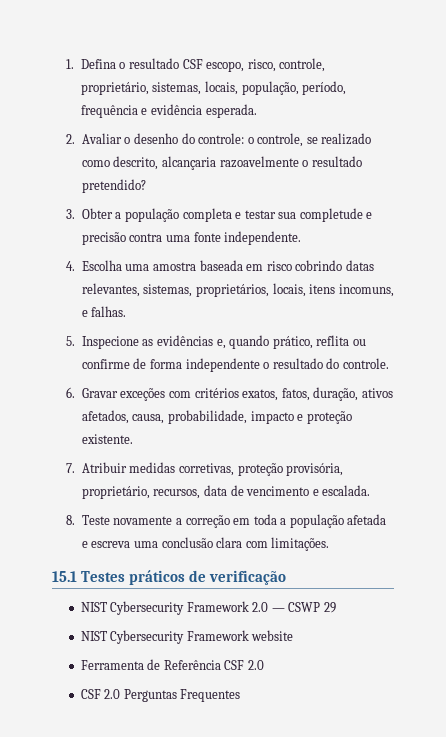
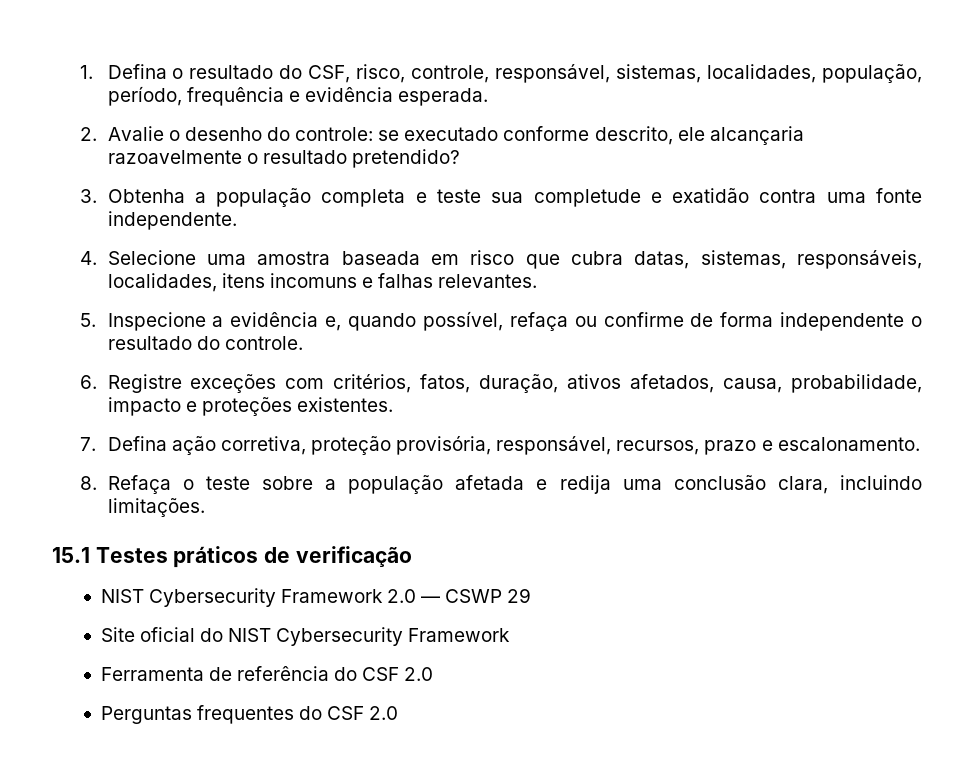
[182,58,326,72] [80,81,238,95] CSF escopo, risco, controle, proprietário, sistemas, locais, -> [279,64,817,83] do CSF, risco, controle, responsável, sistemas, localidades,
[81,133,122,144] Avaliar -> [107,126,164,141] Avalie
[247,133,372,147] [81,156,159,170] o controle, se realizado como descrito, -> [378,126,705,145] se executado conforme descrito, ele
[81,208,113,219] Obter -> [107,189,185,203] Obtenha
[244,210,276,219] testar -> [436,189,481,203] teste
[81,232,126,245] precisão -> [672,188,750,203] exatidão
[81,260,122,271] Escolha -> [107,250,196,265] Selecione
[295,260,374,271] [81,283,394,297] [81,306,127,317] [66,335,350,349] cobrindo datas relevantes, sistemas, proprietários, locais, itens incomuns, e falhas. // 5. Inspecione as evidências e, quando prático, reflita -> [525,250,923,269] [107,273,538,292] [79,311,568,331] que cubra datas, sistemas, responsáveis, localidades, itens incomuns e falhas relevantes. // 5. Inspecione a evidência e, quando possível, refaça
[81,388,118,398] Gravar -> [107,374,182,393] Registre
[194,388,279,401] critérios exatos, -> [333,374,412,393] critérios,
[306,411,352,424] [81,434,133,444] proteção existente. -> [201,397,393,416] proteções existentes.
[81,462,344,476] [81,485,371,499] [66,514,277,528] Atribuir medidas corretivas, proteção provisória, proprietário, recursos, data de vencimento e escalada. // 8. Teste novamente a correção em toda -> [107,436,920,455] [79,475,313,494] Defina ação corretiva, proteção provisória, responsável, recursos, prazo e escalonamento. // 8. Refaça o teste sobre
[91,541,131,548] escreva -> [559,475,611,494] redija
[216,537,268,548] clara com -> [777,475,923,494] clara, incluindo
[80,630,294,644] NIST Cybersecurity Framework website -> [100,627,511,646] Site oficial do NIST Cybersecurity Framework
[163,660,221,670] Referência -> [236,666,358,681] referência do
[80,689,241,702] CSF 2.0 Perguntas Frequentes -> [100,705,399,724] Perguntas frequentes do CSF 2.0

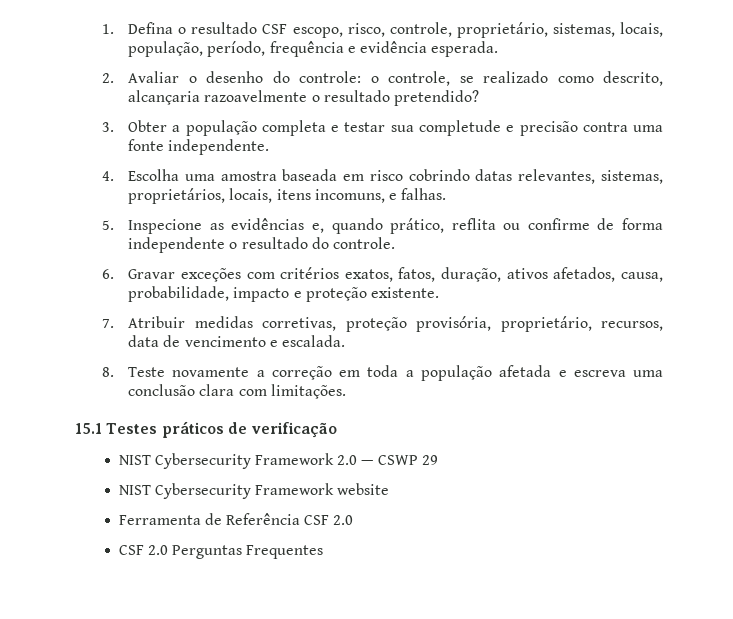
[279,64,817,83] do CSF, risco, controle, responsável, sistemas, localidades, -> [262,22,664,38] CSF escopo, risco, controle, proprietário, sistemas, locais,
[107,126,164,141] Avalie -> [128,71,180,83] Avaliar
[378,126,705,145] se executado conforme descrito, ele -> [370,71,663,86] o controle, se realizado como descrito,
[107,189,185,203] Obtenha -> [128,120,168,132] Obter
[436,189,481,203] teste -> [344,122,386,132] testar
[672,188,750,203] exatidão -> [519,121,578,136] precisão
[107,250,196,265] Selecione -> [128,169,180,181] Escolha
[525,250,923,269] [107,273,538,292] [79,311,568,331] que cubra datas, sistemas, responsáveis, localidades, itens incomuns e falhas relevantes. // 5. Inspecione a evidência e, quando possível, refaça -> [408,169,663,184] [128,188,447,204] [101,218,496,234] cobrindo datas relevantes, sistemas, proprietários, locais, itens incomuns, e falhas. // 5. Inspecione as evidências e, quando prático, reflita
[107,374,182,393] Registre -> [128,269,176,279] Gravar
[333,374,412,393] critérios, -> [280,267,393,282] critérios exatos,
[201,397,393,416] proteções existentes. -> [305,287,439,302] proteção existente.
[107,436,920,455] [79,475,313,494] Defina ação corretiva, proteção provisória, responsável, recursos, prazo e escalonamento. // 8. Refaça o teste sobre -> [128,316,663,332] [128,335,345,347] [101,365,399,380] Atribuir medidas corretivas, proteção provisória, proprietário, recursos, data de vencimento e escalada. // 8. Teste novamente a correção em toda
[559,475,611,494] redija -> [573,370,626,377] escreva
[777,475,923,494] clara, incluindo -> [199,384,267,396] clara com
[100,627,511,646] Site oficial do NIST Cybersecurity Framework -> [118,483,390,499] NIST Cybersecurity Framework website
[236,666,358,681] referência do -> [226,513,301,525] Referência
[100,705,399,724] Perguntas frequentes do CSF 2.0 -> [118,545,324,559] CSF 2.0 Perguntas Frequentes

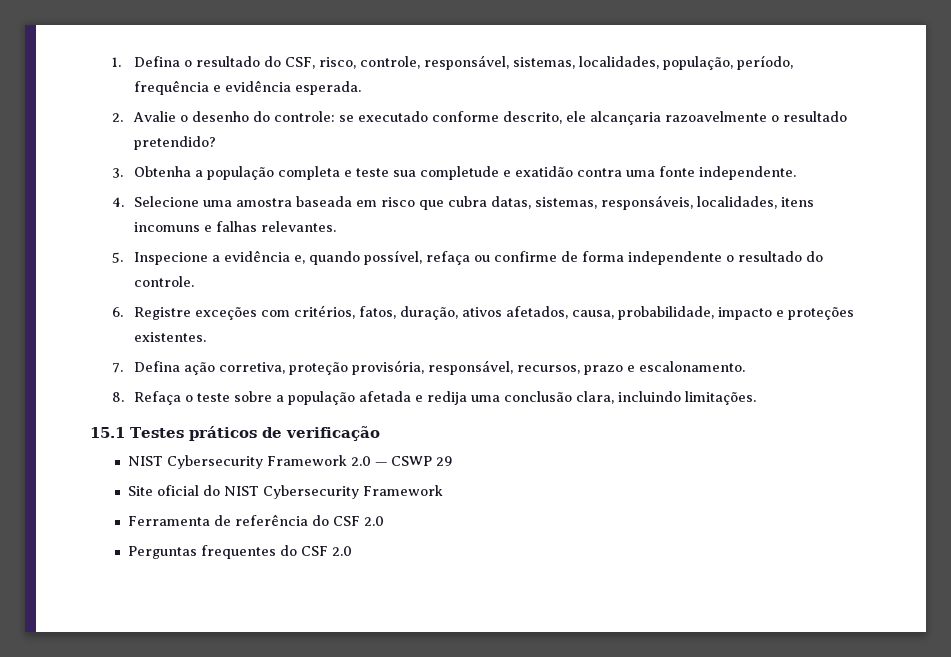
[262,22,664,38] CSF escopo, risco, controle, proprietário, sistemas, locais, -> [264,55,660,70] do CSF, risco, controle, responsável, sistemas, localidades,
[128,71,180,83] Avaliar -> [133,111,177,122] Avalie
[370,71,663,86] o controle, se realizado como descrito, -> [339,111,587,124] se executado conforme descrito, ele
[128,120,168,132] Obter -> [134,166,192,177] Obtenha
[344,122,386,132] testar -> [356,168,390,177] teste
[519,121,578,136] precisão -> [515,166,574,177] exatidão
[128,169,180,181] Escolha -> [134,196,200,207] Selecione
[408,169,663,184] [128,188,447,204] [101,218,496,234] cobrindo datas relevantes, sistemas, proprietários, locais, itens incomuns, e falhas. // 5. Inspecione as evidências e, quando prático, reflita -> [419,195,815,210] [134,221,337,232] [112,250,471,265] que cubra datas, sistemas, responsáveis, localidades, itens incomuns e falhas relevantes. // 5. Inspecione a evidência e, quando possível, refaça
[128,269,176,279] Gravar -> [134,307,192,320] Registre
[280,267,393,282] critérios exatos, -> [294,305,356,319] critérios,
[305,287,439,302] proteção existente. -> [788,307,855,320] [134,332,207,342] proteções existentes.
[128,316,663,332] [128,335,345,347] [101,365,399,380] Atribuir medidas corretivas, proteção provisória, proprietário, recursos, data de vencimento e escalada. // 8. Teste novamente a correção em toda -> [134,360,746,375] [112,391,273,405] Defina ação corretiva, proteção provisória, responsável, recursos, prazo e escalonamento. // 8. Refaça o teste sobre
[573,370,626,377] escreva -> [427,391,468,405] redija
[199,384,267,396] clara com -> [576,391,682,404] clara, incluindo
[118,483,390,499] NIST Cybersecurity Framework website -> [128,485,444,499] Site oficial do NIST Cybersecurity Framework
[226,513,301,525] Referência -> [235,514,330,526] referência do
[118,545,324,559] CSF 2.0 Perguntas Frequentes -> [128,545,353,559] Perguntas frequentes do CSF 2.0

